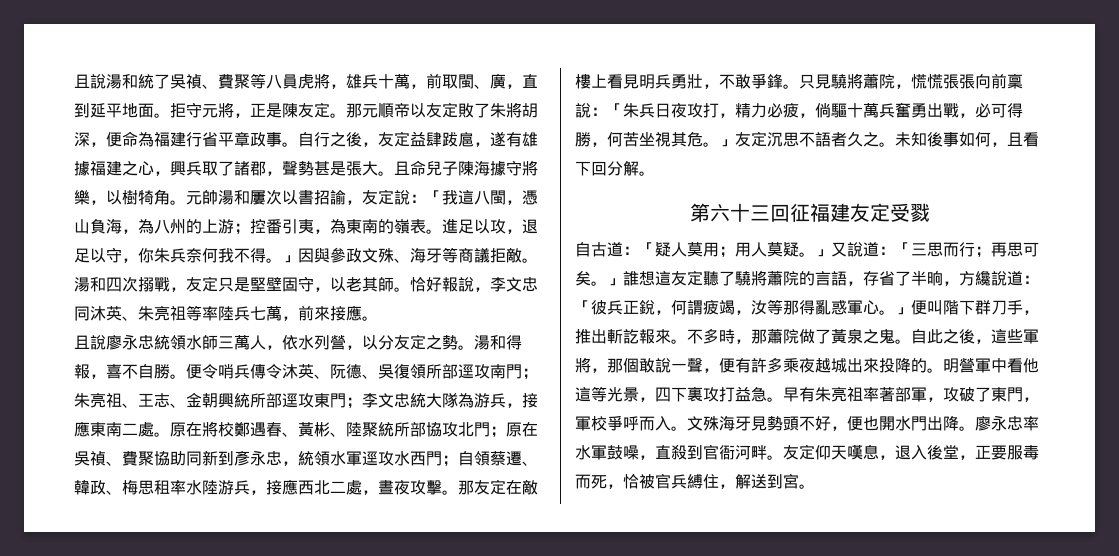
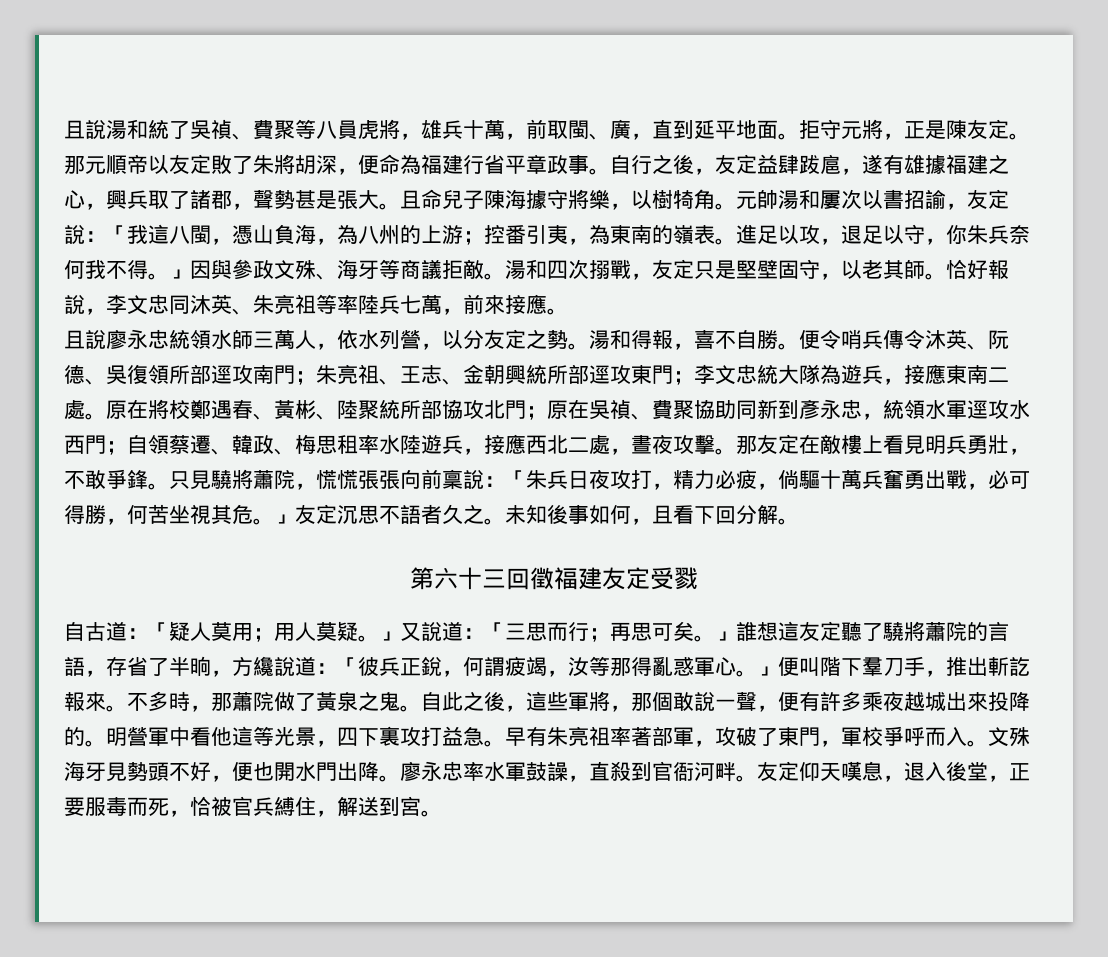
[474,393,490,408] 游 -> [841,365,862,384] 遊
[218,480,234,495] 游 -> [421,435,442,454] 遊
[790,203,810,222] 征 -> [530,567,554,590] 徵
[975,300,991,315] 群 -> [862,657,883,676] 羣
[623,445,639,460] 噪 -> [547,762,568,781] 譟

